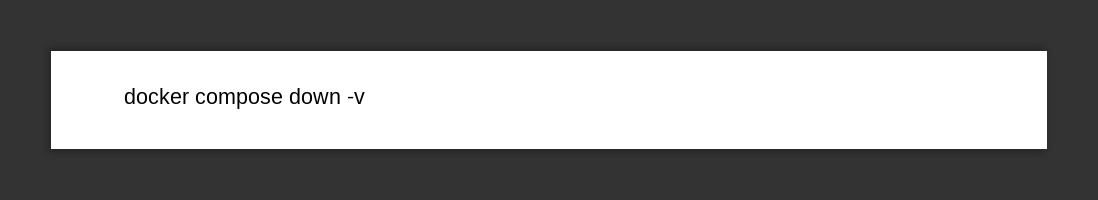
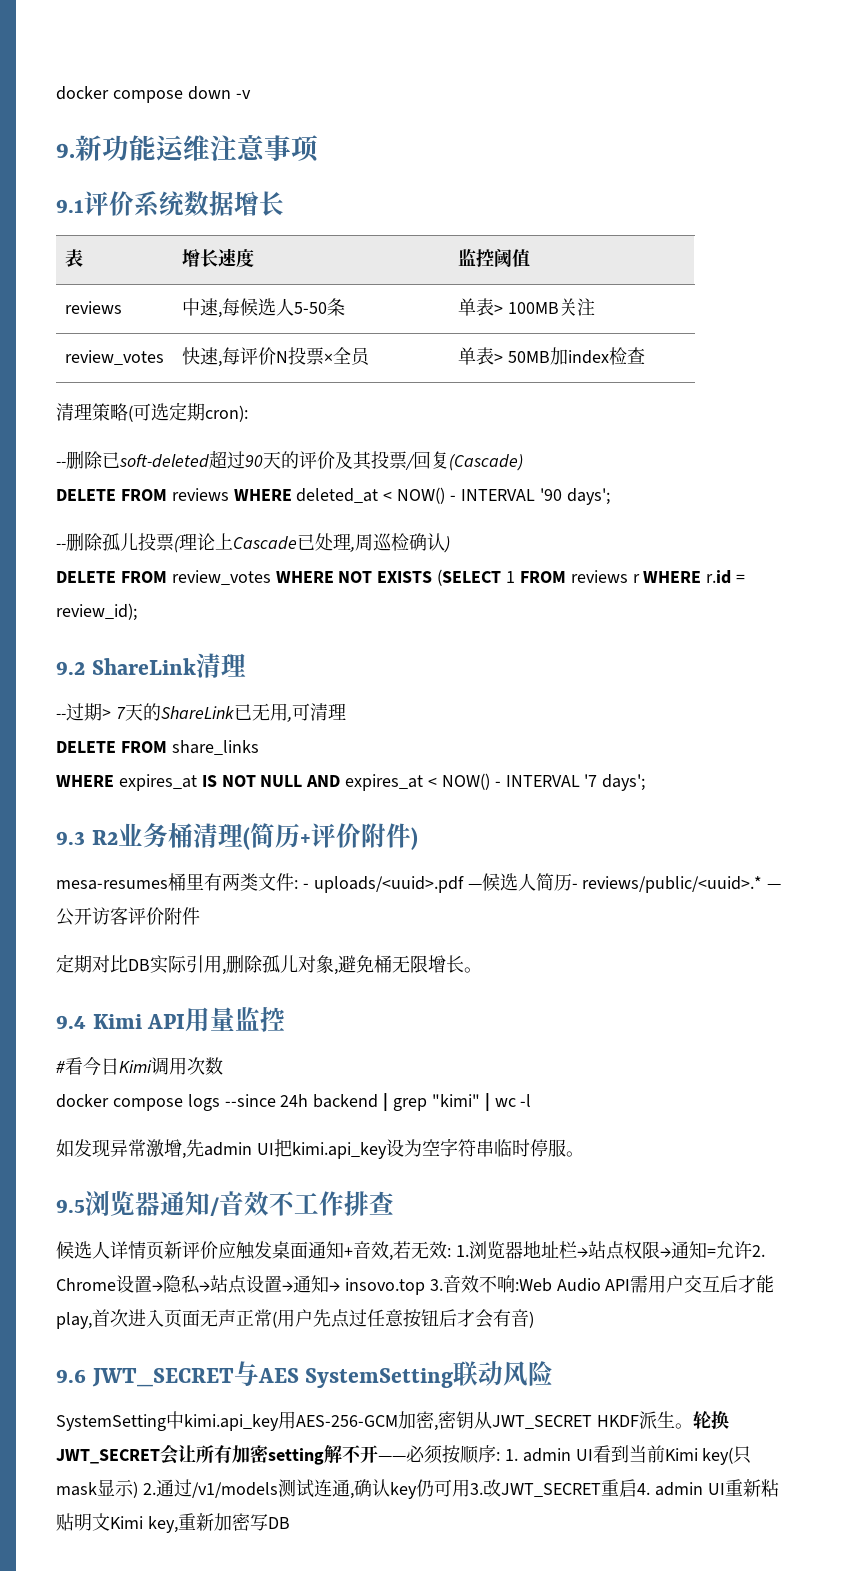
(365, 98) none -> [56,135,319,162] [56,191,284,217] [64,249,83,267] [181,248,254,268] [457,248,530,267] [64,301,122,314] [181,298,345,318] [457,298,595,316] [64,350,164,365] [181,347,371,367] [457,347,645,365] [56,402,248,422] [56,450,523,471] [56,487,610,505] [56,533,450,553] [56,569,746,586] [56,603,137,621] [56,653,246,678] [56,703,346,722] [56,740,259,755] [56,773,646,791] [56,823,418,850] [56,873,782,893] [56,907,200,926] [56,954,482,975] [56,1007,286,1032] [56,1057,223,1076] [56,1093,532,1112] [56,1138,584,1159] [56,1191,394,1216] [56,1241,765,1261] [56,1275,775,1295] [56,1309,534,1329] [56,1361,554,1388] [56,1410,729,1431] [56,1444,752,1465] [56,1479,779,1499] [56,1513,290,1533] // 9.新功能运维注意事项 // 9.1评价系统数据增长 // 表 | 增长速度 | 监控阈值 // reviews | 中速,每候选人5-50条 | 单表> 100MB关注 // review_votes | 快速,每评价N投票×全员 | 单表> 50MB加index检查 // 清理策略(可选定期cron): // --删除已soft-deleted超过90天的评价及其投票/回复(Cascade) // DELETE FROM reviews WHERE deleted_at < NOW() - INTERVAL '90 days'; // --删除孤儿投票(理论上Cascade已处理,周巡检确认) // DELETE FROM review_votes WHERE NOT EXISTS (SELECT 1 FROM reviews r WHERE r.id = review_id); // 9.2 ShareLink清理 // --过期> 7天的ShareLink已无用,可清理 // DELETE FROM share_links // WHERE expires_at IS NOT NULL AND expires_at < NOW() - INTERVAL '7 days'; // 9.3 R2业务桶清理(简历+评价附件) // mesa-resumes桶里有两类文件: - uploads/<uuid>.pdf —候选人简历- reviews/public/<uuid>.* —公开访客评价附件 // 定期对比DB实际引用,删除孤儿对象,避免桶无限增长。 // 9.4 Kimi API用量监控 // #看今日Kimi调用次数 // docker compose logs --since 24h backend | grep "kimi" | wc -l // 如发现异常激增,先admin UI把kimi.api_key设为空字符串临时停服。 // 9.5浏览器通知/音效不工作排查 // 候选人详情页新评价应触发桌面通知+音效,若无效: 1.浏览器地址栏→站点权限→通知=允许2. Chrome设置→隐私→站点设置→通知→ insovo.top 3.音效不响:Web Audio API需用户交互后才能play,首次进入页面无声正常(用户先点过任意按钮后才会有音) // 9.6 JWT_SECRET与AES SystemSetting联动风险 // SystemSetting中kimi.api_key用AES-256-GCM加密,密钥从JWT_SECRET HKDF派生。轮换JWT_SECRET会让所有加密setting解不开——必须按顺序: 1. admin UI看到当前Kimi key(只mask显示) 2.通过/v1/models测试连通,确认key仍可用3.改JWT_SECRET重启4. admin UI重新粘贴明文Kimi key,重新加密写DB

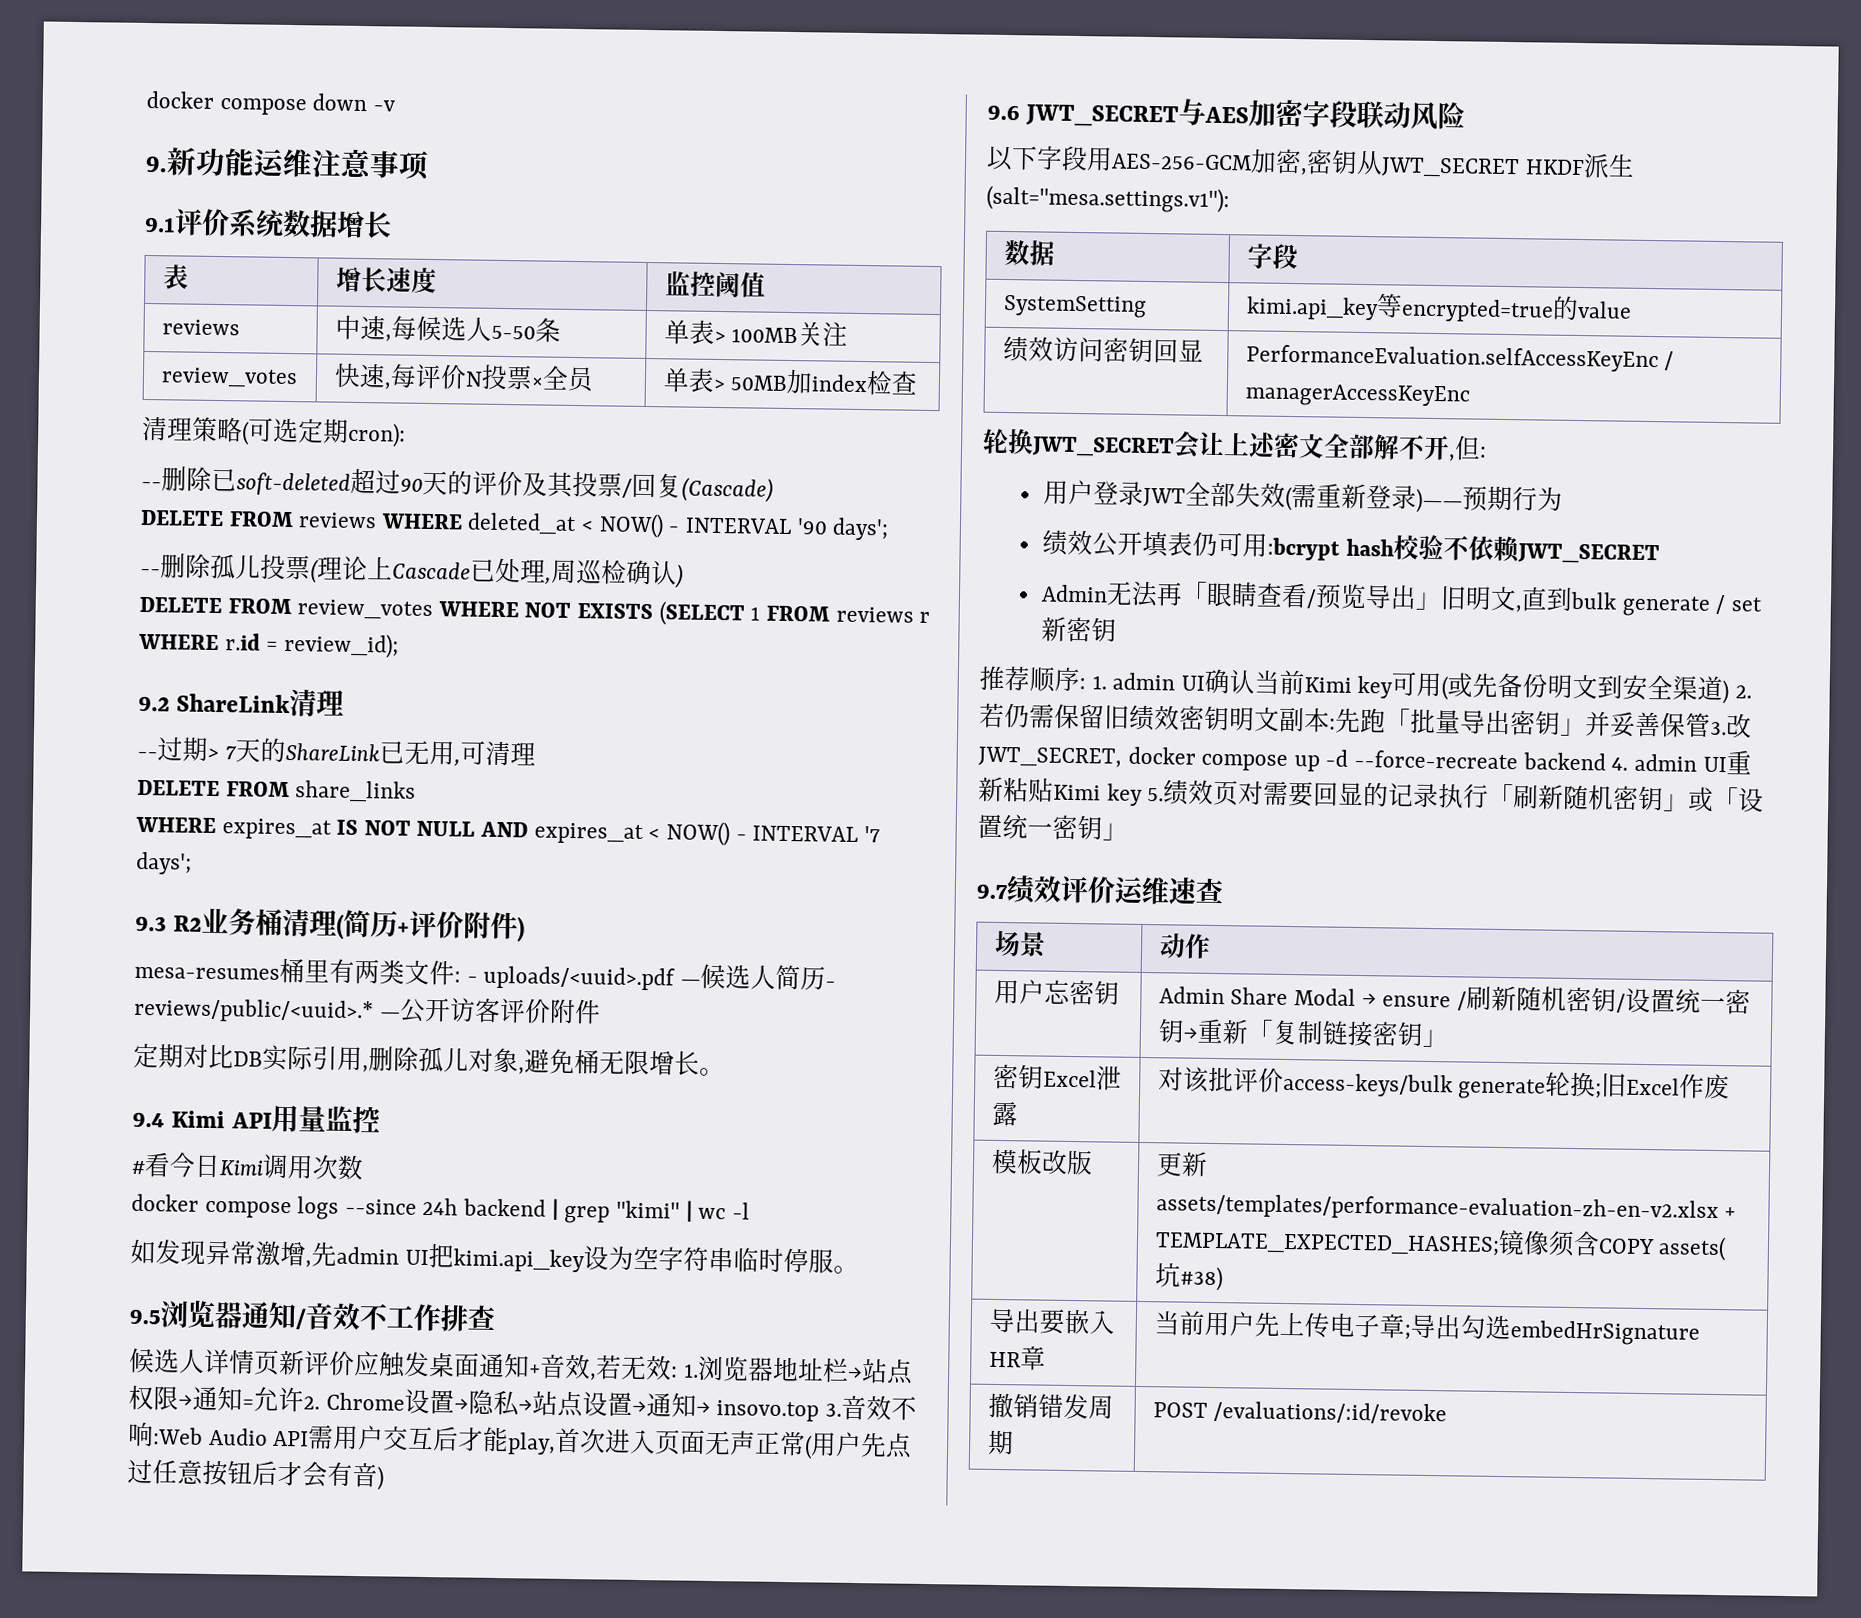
[305,1368,454,1388] SystemSetting -> [1248,99,1358,128] 加密字段
[56,1411,279,1431] SystemSetting中kimi.api_key -> [986,145,1088,172] 以下字段
[674,1410,729,1429] [56,1444,460,1465] 。轮换JWT_SECRET会让所有加密setting解不开——必须按 -> [986,185,1230,214] [1003,239,1055,266] [1246,243,1298,270] [1002,294,1147,318] [1245,293,1632,323] [1002,335,1204,364] [1245,344,1675,373] [1244,383,1470,408] [982,428,1487,462] [1043,479,1564,514] [1042,529,1660,565] [1041,580,1763,617] [1041,616,1118,643] [979,665,1031,692] (salt="mesa.settings.v1"): // 数据 | 字段 // SystemSetting | kimi.api_key等encrypted=true的value // 绩效访问密钥回显 | PerformanceEvaluation.selfAccessKeyEnc / managerAccessKeyEnc // 轮换JWT_SECRET会让上述密文全部解不开,但: // 用户登录JWT全部失效(需重新登录)——预期行为 // 绩效公开填表仍可用:bcrypt hash校验不依赖JWT_SECRET // Admin无法再「眼睛查看/预览导出」旧明文,直到bulk generate / set新密钥 // 推荐
[592,1445,629,1463] 看到 -> [1203,668,1255,695] 确认
[702,1446,752,1465] [56,1479,637,1499] key(只mask显示) 2.通过/v1/models测试连通,确认key仍可用3.改JWT_SECRET重启 -> [1357,671,1753,705] [979,702,1752,739] [978,746,1606,772] key可用(或先备份明文到安全渠道) 2.若仍需保留旧绩效密钥明文副本:先跑「批量导出密钥」并妥善保管3.改JWT_SECRET, docker compose up -d --force-recreate backend
[74,1513,290,1533] 明文Kimi key,重新加密写DB -> [1053,779,1765,813] [977,813,1128,841] [976,875,1224,905] [993,930,1046,958] [1158,933,1211,959] [993,979,1120,1006] [1158,985,1751,1015] [1157,1018,1448,1048] [992,1063,1122,1091] [991,1100,1018,1127] [1157,1066,1731,1100] [990,1148,1093,1176] [1155,1151,1208,1177] [1155,1193,1737,1224] [1154,1229,1728,1262] [1154,1262,1223,1292] [988,1307,1116,1335] [988,1345,1046,1371] [1153,1310,1700,1346] [987,1392,1114,1420] [986,1429,1014,1456] [1152,1401,1448,1425] Kimi key 5.绩效页对需要回显的记录执行「刷新随机密钥」或「设置统一密钥」 // 9.7绩效评价运维速查 // 场景 | 动作 // 用户忘密钥 | Admin Share Modal → ensure /刷新随机密钥/设置统一密钥→重新「复制链接密钥」 // 密钥Excel泄露 | 对该批评价access-keys/bulk generate轮换;旧Excel作废 // 模板改版 | 更新assets/templates/performance-evaluation-zh-en-v2.xlsx + TEMPLATE_EXPECTED_HASHES;镜像须含COPY assets(坑#38) // 导出要嵌入HR章 | 当前用户先上传电子章;导出勾选embedHrSignature // 撤销错发周期 | POST /evaluations/:id/revoke

